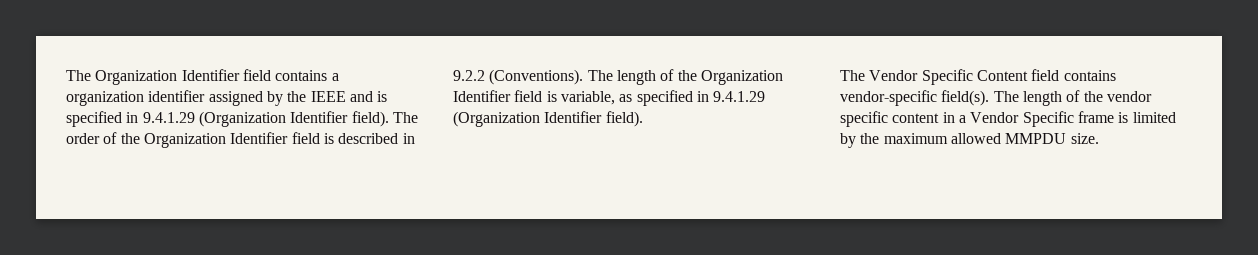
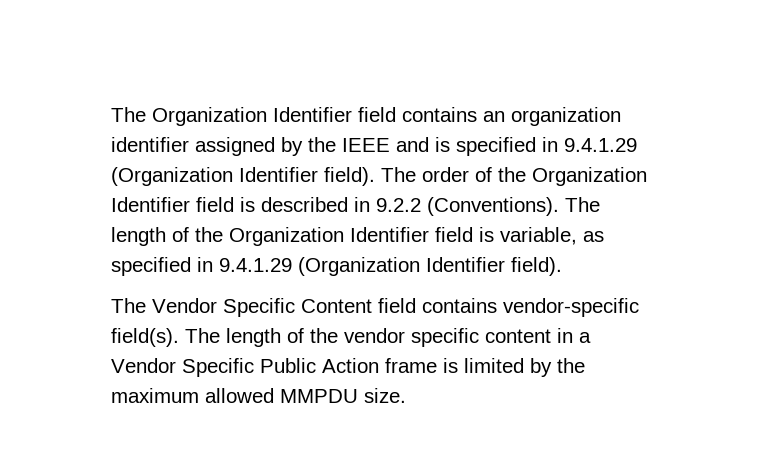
[331,73,339,81] a -> [483,111,505,122] an
(1074, 119) none -> [260,358,379,373] Public Action

